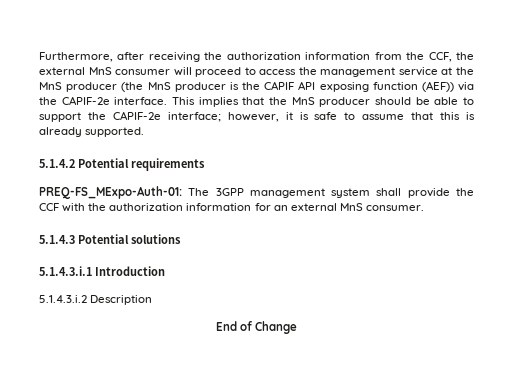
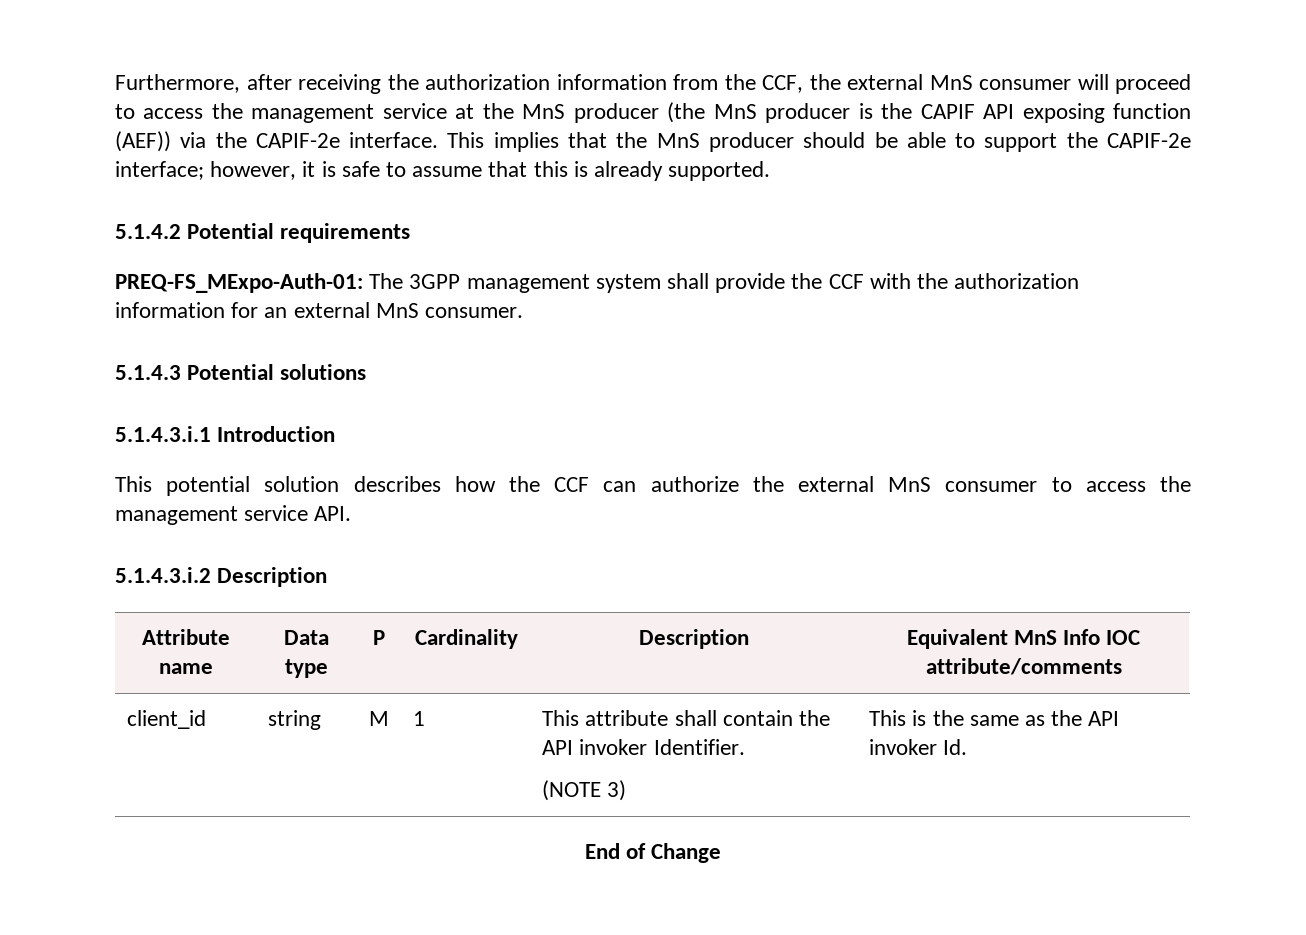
[39,295,153,305] 5.1.4.3.i.2 Description -> [115,476,1192,496] [115,505,352,525] [115,567,328,587] [142,629,230,645] [159,663,213,674] [284,630,329,645] [285,659,328,678] [373,630,385,645] [414,629,518,649] [639,629,749,649] [906,629,1141,649] [925,658,1122,675] [127,710,207,729] [268,710,322,730] [369,711,389,726] [413,711,426,726] [542,710,831,726] [542,739,745,755] [542,780,627,801] [869,710,1120,726] [869,739,968,755] This potential solution describes how the CCF can authorize the external MnS consumer to access the management service API. // 5.1.4.3.i.2 Description // Attribute name | Data type | P | Cardinality | Description | Equivalent MnS Info IOC attribute/comments // client_id | string | M | 1 | This attribute shall contain the API invoker Identifier. // (NOTE 3) | This is the same as the API invoker Id.

